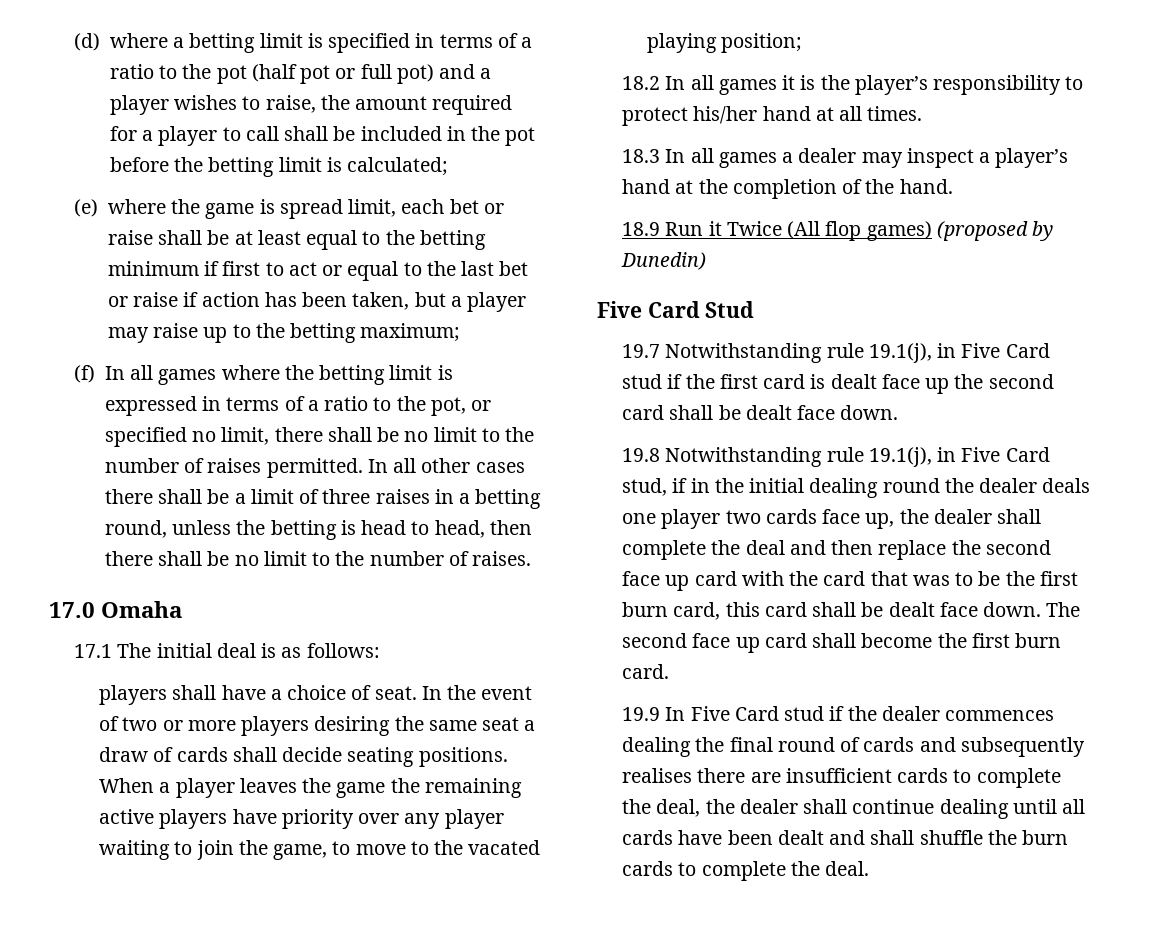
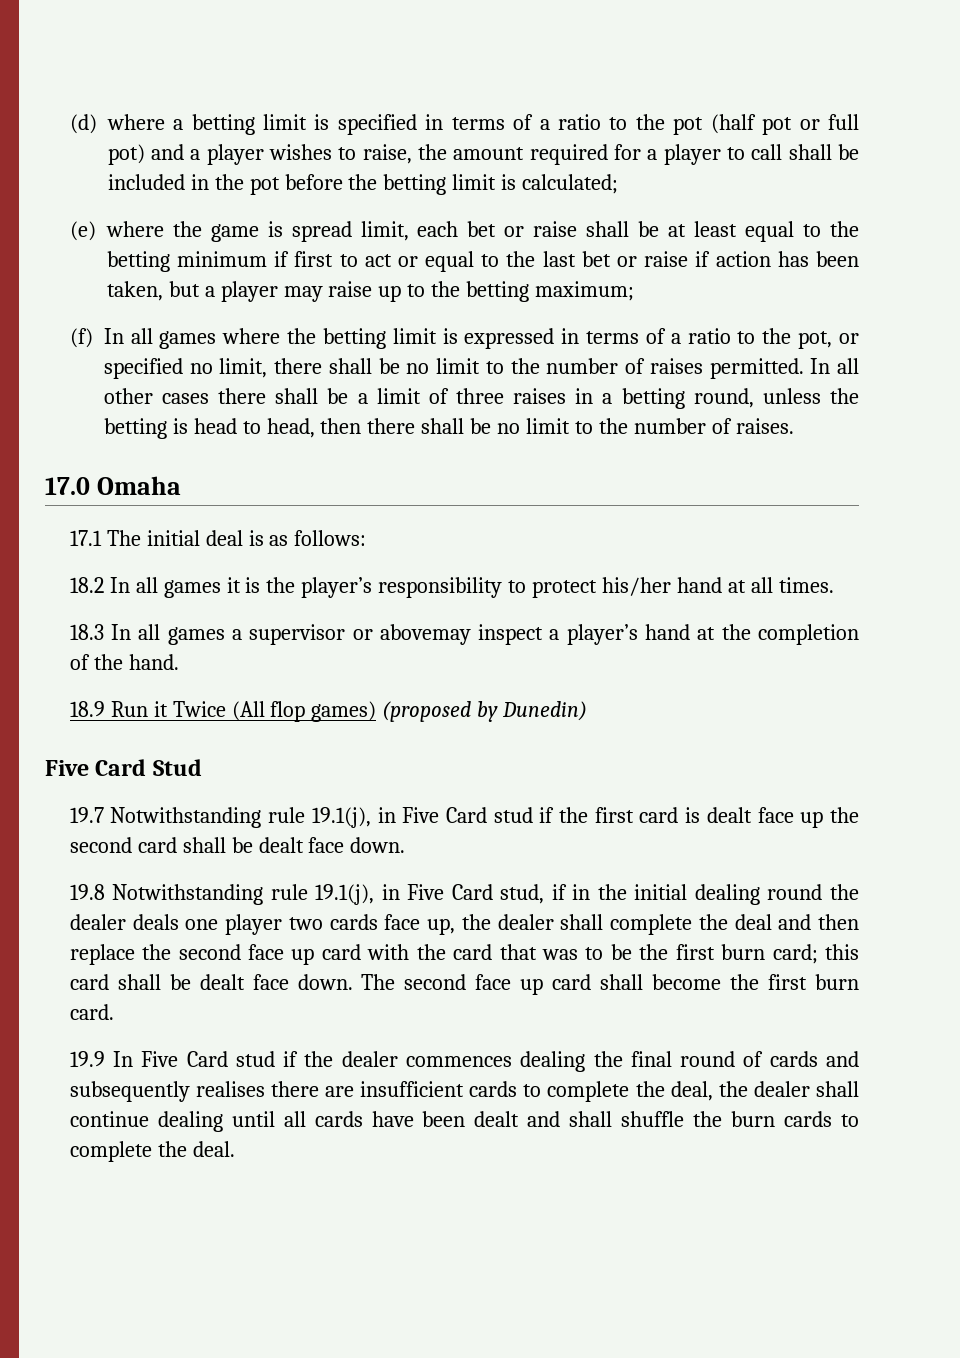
[99,685,533,705] [99,716,536,736] [99,747,508,767] [99,778,522,798] [99,809,504,829] [99,840,541,860] [647,33,803,53] // players shall have a choice of seat. In the event of two or more players desiring the same seat a draw of cards shall decide seating positions. When a player leaves the game the remaining active players have priority over any player waiting to join the game, to move to the vacated playing position; -> (367, 538) none
[798,148,903,168] dealer may -> [249,624,471,645] supervisor or abovemay
[673,602,721,620] card, -> [772,944,818,964] card;

